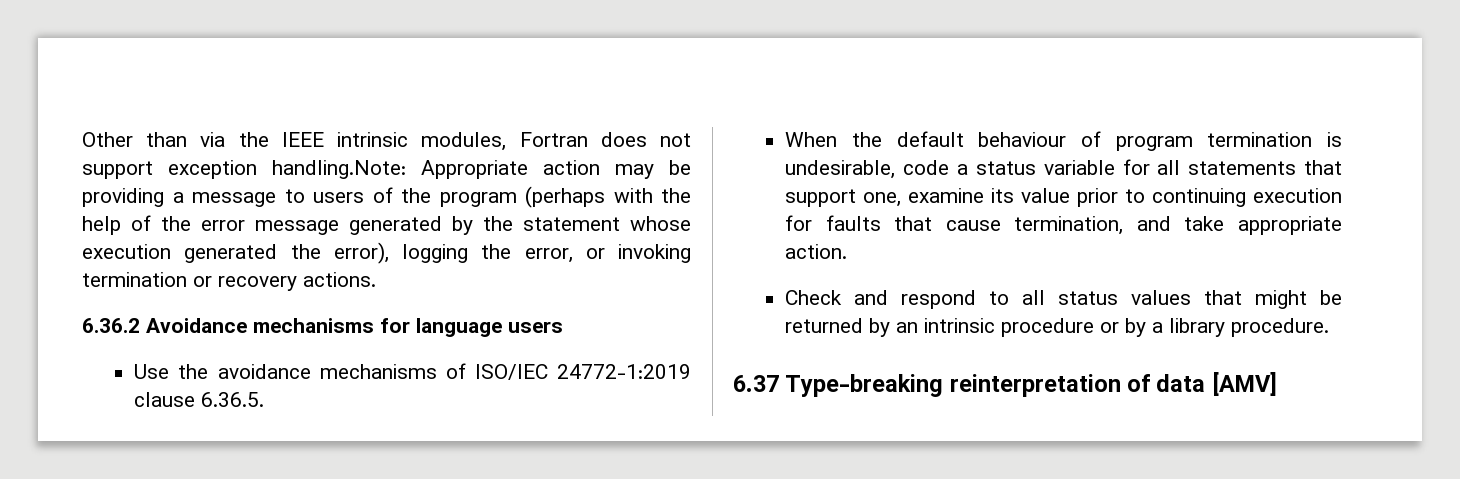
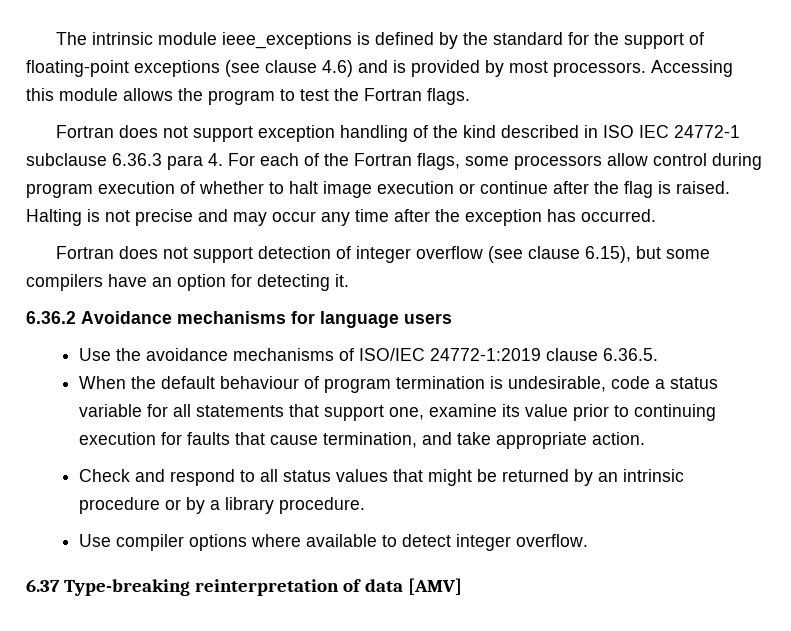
[82,132,507,151] Other than via the IEEE intrinsic modules, -> [56,32,705,49] [26,60,733,77] [26,88,470,105] The intrinsic module ieee_exceptions is defined by the standard for the support of floating-point exceptions (see clause 4.6) and is provided by most processors. Accessing this module allows the program to test the Fortran flags. //
[272,160,691,179] [82,186,691,208] [82,215,691,235] [82,242,691,264] [82,272,376,291] handling.Note: Appropriate action may be providing a message to users of the program (perhaps with the help of the error message generated by the statement whose execution generated the error), logging the error, or invoking termination or recovery actions. -> [340,125,741,142] [26,153,762,170] [26,181,730,198] [26,209,656,226] [56,246,711,263] [26,274,349,291] handling of the kind described in ISO IEC 24772-1 subclause 6.36.3 para 4. For each of the Fortran flags, some processors allow control during program execution of whether to halt image execution or continue after the flag is raised. Halting is not precise and may occur any time after the exception has occurred. // Fortran does not support detection of integer overflow (see clause 6.15), but some compilers have an option for detecting it.
(1330, 327) none -> [79,534,589,551] // Use compiler options where available to detect integer overflow.

